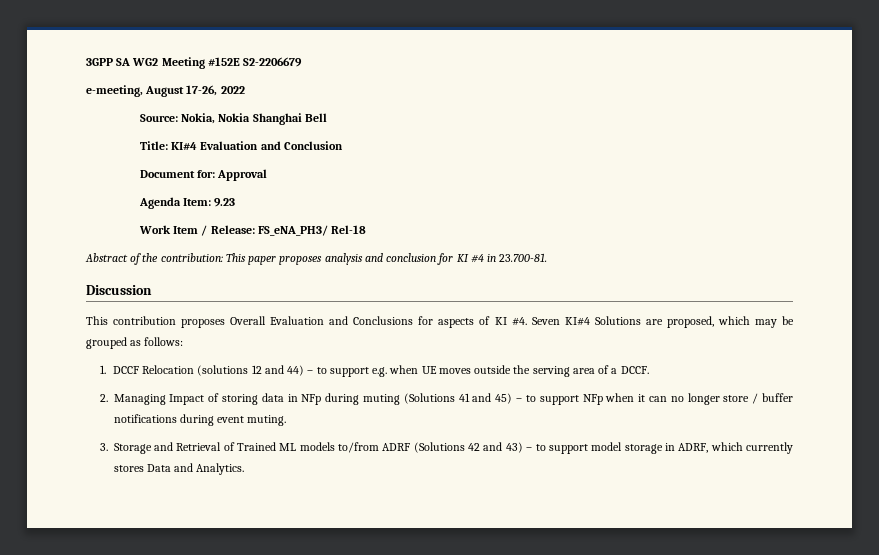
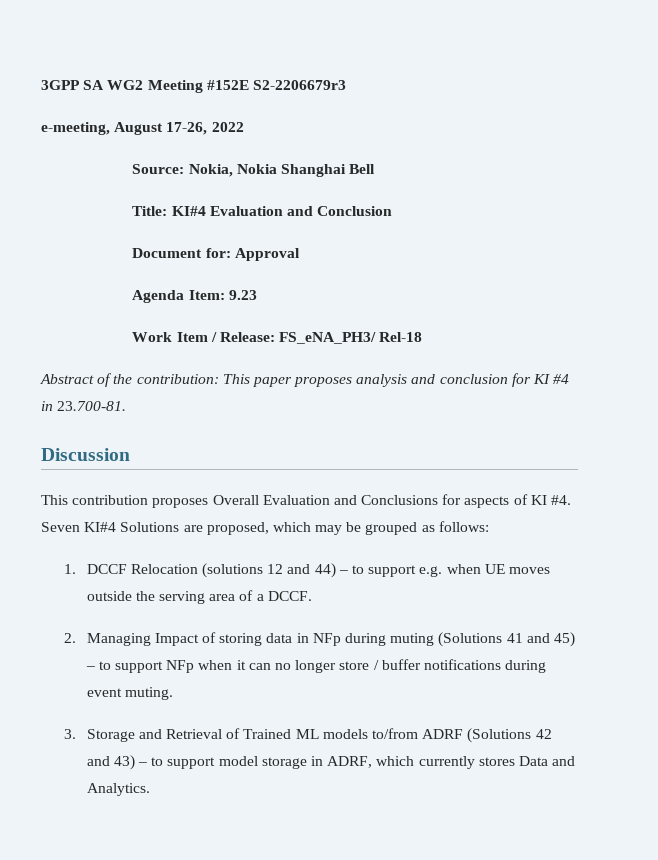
[243,57,303,67] S2-2206679 -> [252,80,346,90] S2-2206679r3

